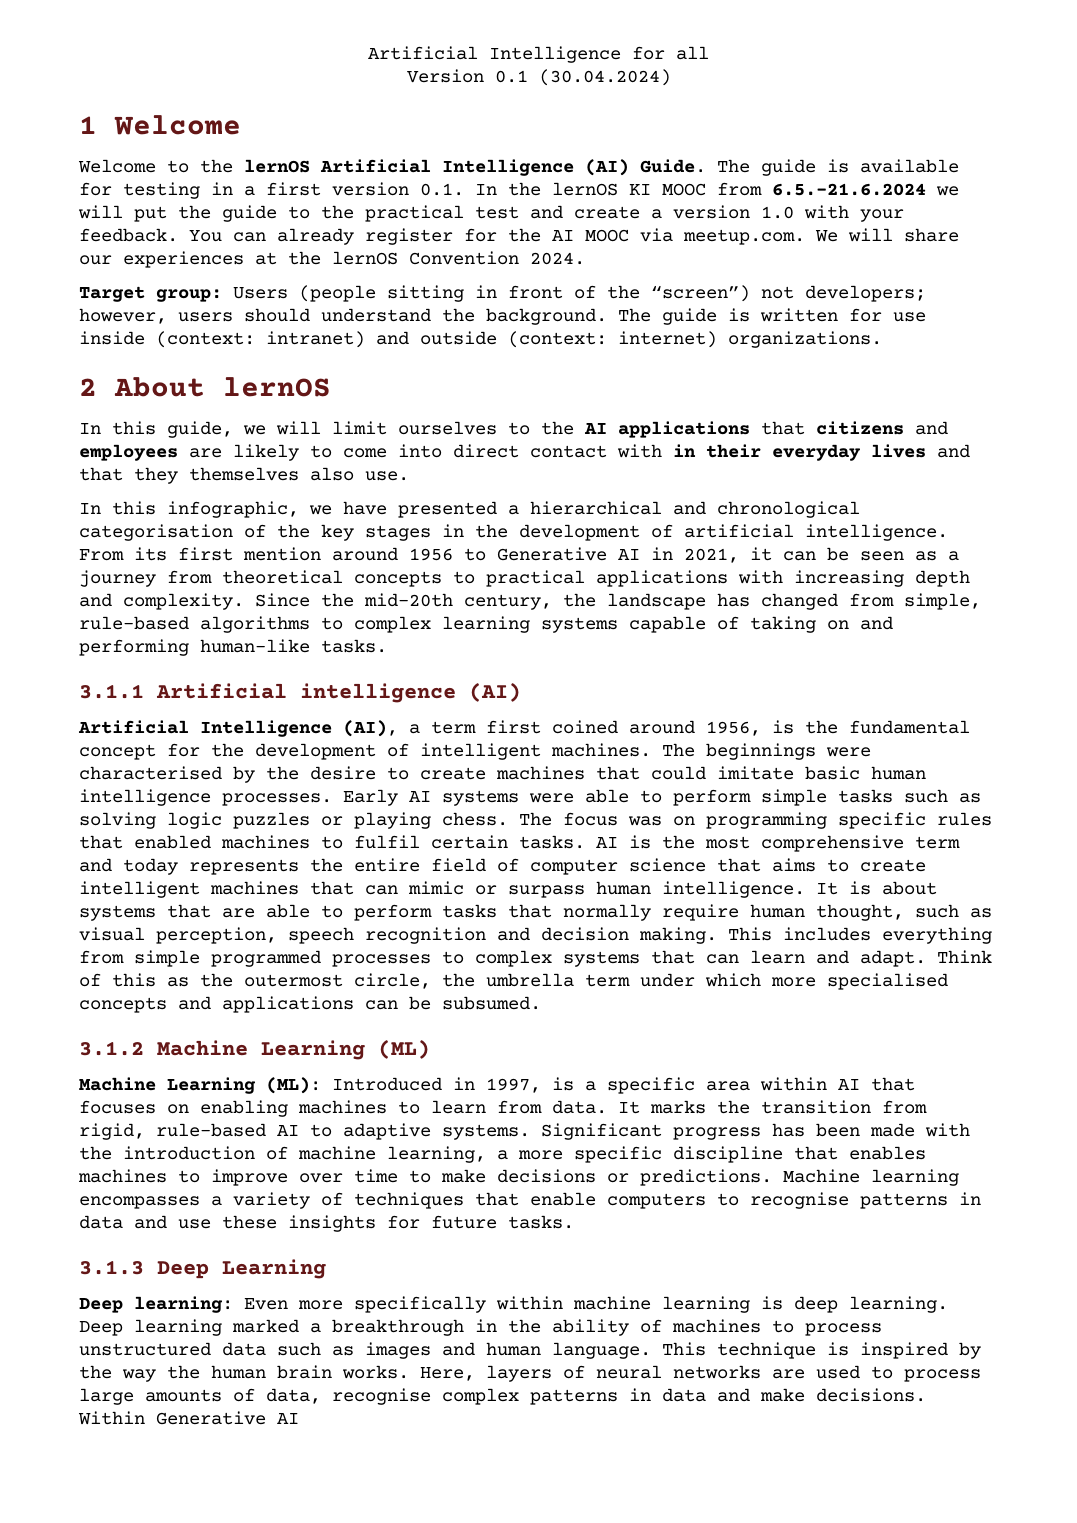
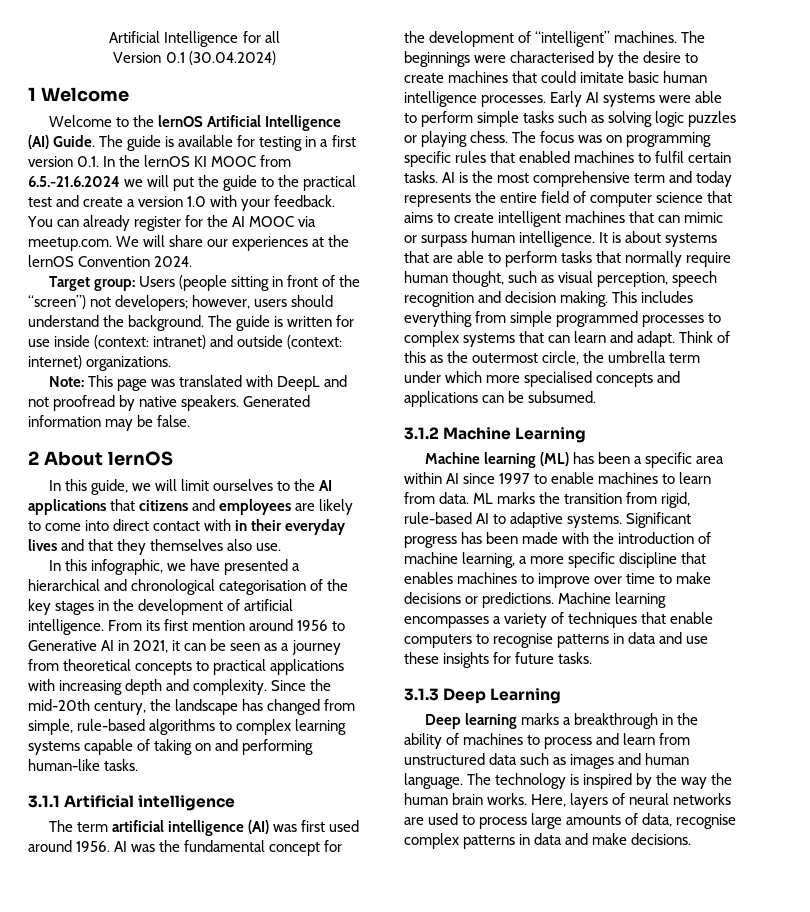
(882, 339) none -> [48,375,348,391] [28,395,311,411] [28,415,191,431] // Note: This page was translated with DeepL and not proofread by native speakers. Generated information may be false.
[469,682,521,702] [78,720,794,737] (AI) // Artificial Intelligence (AI), a term first coined around 1956, is -> [48,820,360,836] [28,840,156,852] // The term artificial intelligence (AI) was first used around 1956. AI was
[420,743,541,760] intelligent -> [535,31,611,47] “intelligent”
[378,1039,430,1059] [79,1077,574,1094] (ML) // Machine Learning (ML): Introduced in 1997, is -> [424,452,631,468] // Machine learning (ML) has been
[871,1077,915,1091] [79,1100,288,1117] that focuses on enabling -> [463,472,595,484] since 1997 to enable
[618,1101,640,1114] It -> [473,493,494,504] ML
[134,1296,948,1313] [79,1319,299,1336] learning: Even more specifically within machine learning is deep learning. Deep learning marked -> [465,713,560,729] learning marks
(882, 1329) none -> [596,733,691,745] and learn from
[662,1342,816,1359] This technique -> [467,773,567,789] The technology
[78,1411,299,1425] Within Generative AI -> (692, 839) none

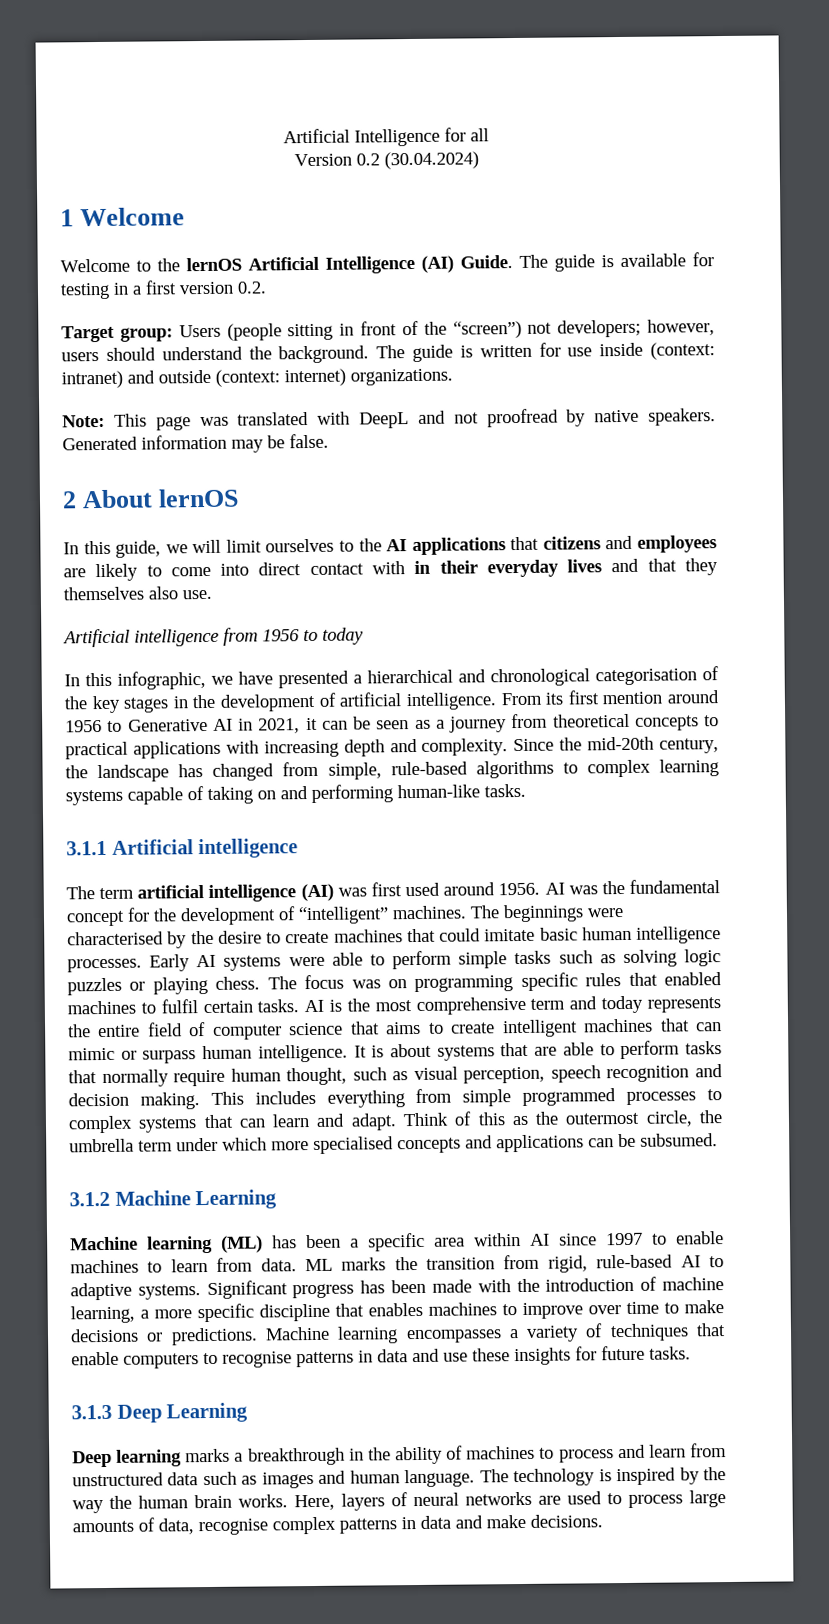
[165,52,185,63] 0.1 -> [355,153,380,166] 0.2
[77,155,292,167] [28,175,357,191] [28,195,336,211] [27,215,317,231] [28,235,350,251] [28,255,193,267] 0.1. In the lernOS KI MOOC from 6.5.-21.6.2024 we will put the guide to the practical test and create a version 1.0 with your feedback. You can already register for the AI MOOC via meetup.com. We will share our experiences at the lernOS Convention 2024. -> [237,281,267,294] 0.2.
(282, 547) none -> [62,627,364,648] // Artificial intelligence from 1956 to today

